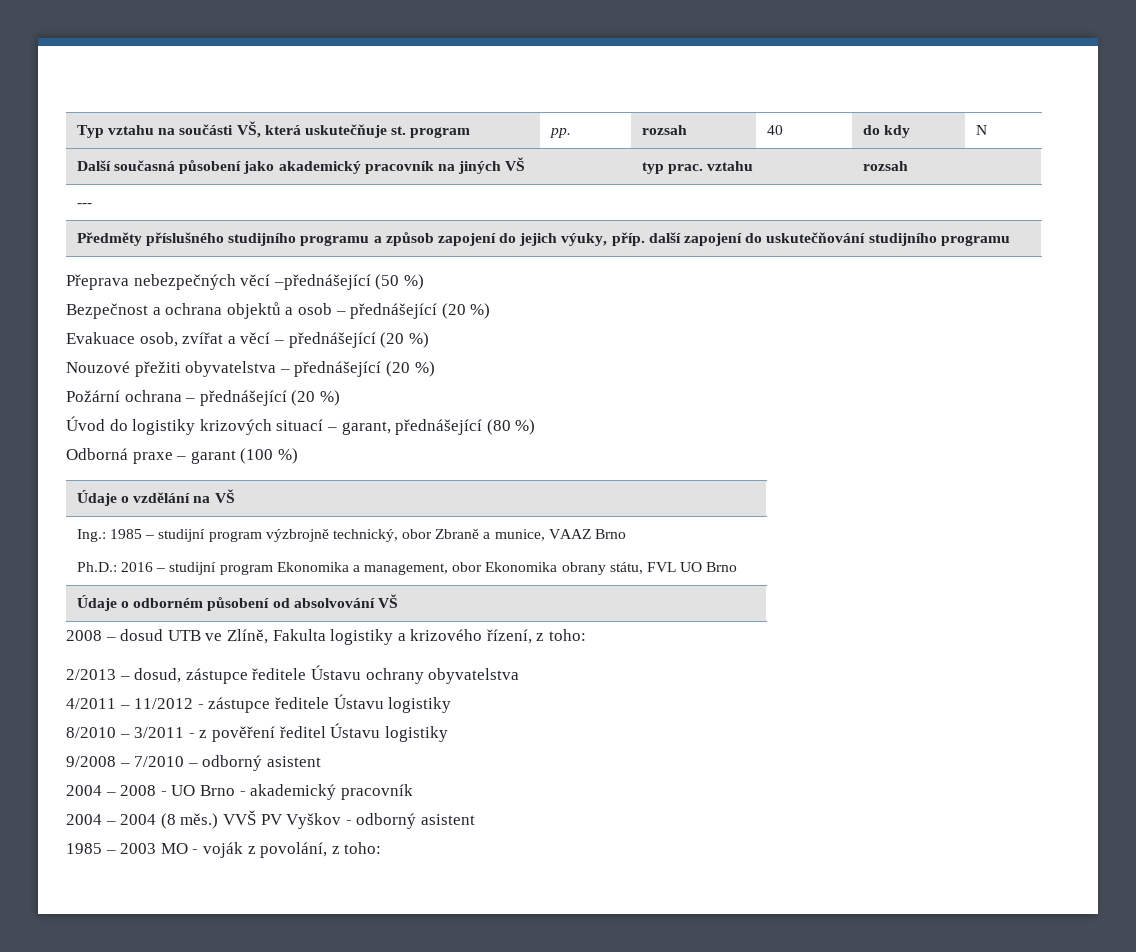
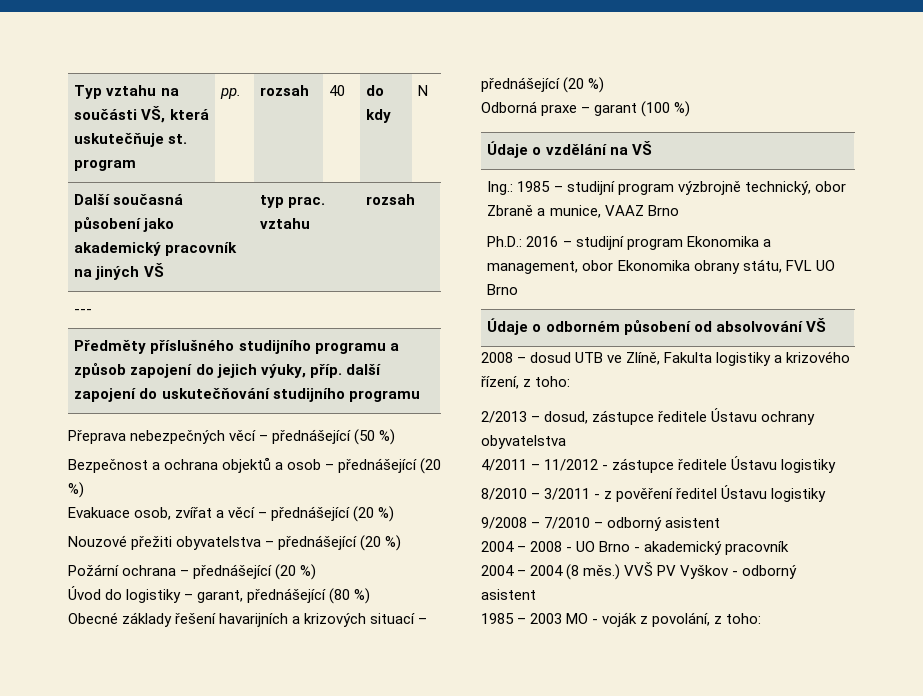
[273,274,371,290] –přednášející -> [259,429,352,444] – přednášející
[199,419,324,435] krizových situací -> (182, 596) none
(536, 427) none -> [68,612,428,627] [481,77,605,93] // Obecné základy řešení havarijních a krizových situací – přednášející (20 %)

